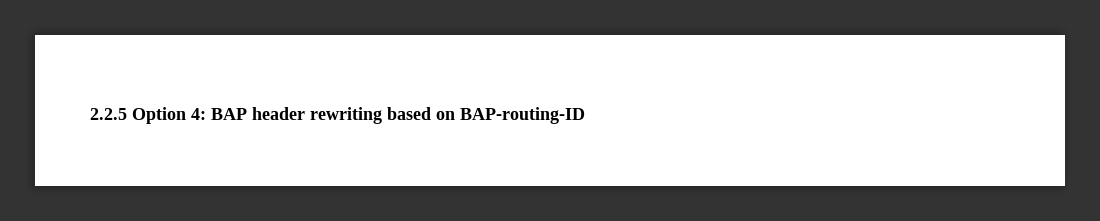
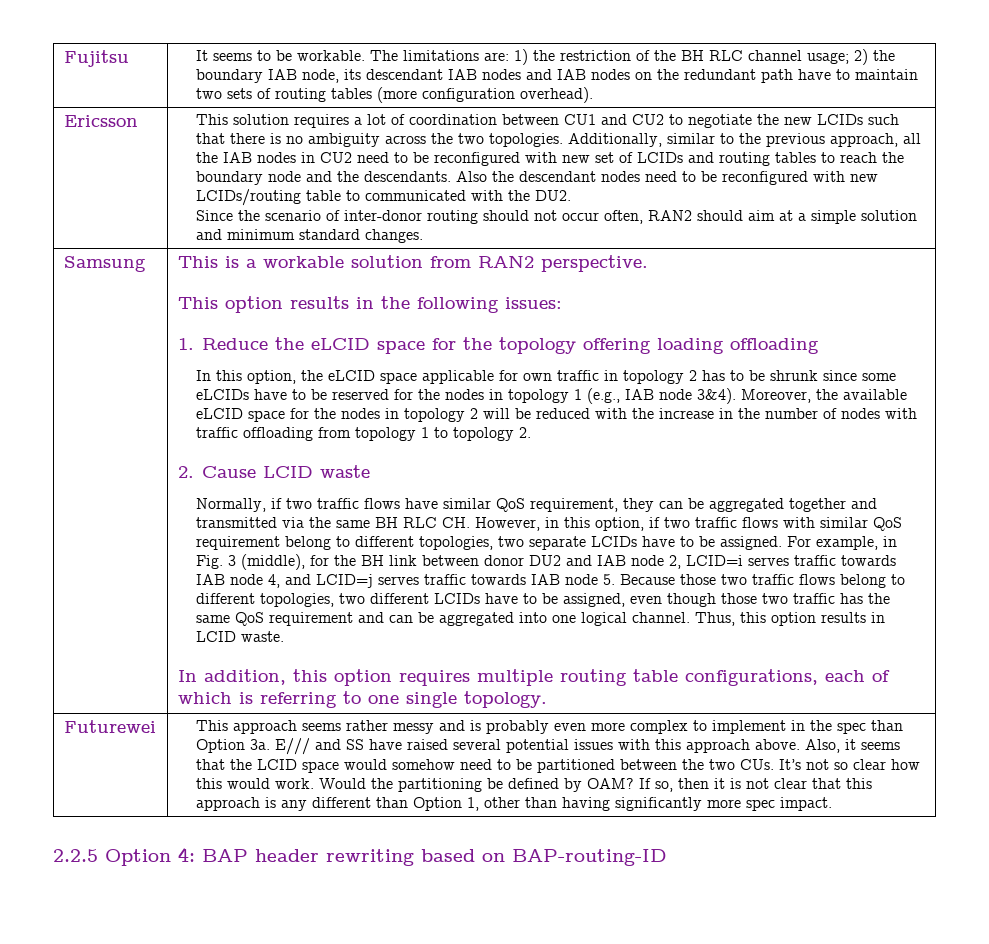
(90, 114) none -> [63,50,129,67] [196,49,896,65] [196,69,919,83] [196,87,594,103] [63,115,138,127] [196,114,900,128] [196,133,922,147] [196,152,905,166] [196,171,879,185] [196,189,572,206] [196,210,918,224] [196,229,424,243] [63,256,146,272] [177,255,648,272] [177,296,562,313] [177,337,819,354] [196,370,897,384] [196,388,908,404] [196,408,918,422] [196,427,532,441] [177,465,370,478] [196,498,878,512] [196,517,903,531] [196,536,898,550] [196,554,897,570] [196,574,906,588] [196,593,891,607] [196,612,886,626] [196,631,285,642] [177,669,890,686] [177,691,547,708] [63,720,156,733] [196,720,904,734] [196,738,901,755] [196,759,921,773] [196,778,873,792] [196,797,833,811] Fujitsu | It seems to be workable. The limitations are: 1) the restriction of the BH RLC channel usage; 2) the boundary IAB node, its descendant IAB nodes and IAB nodes on the redundant path have to maintain two sets of routing tables (more configuration overhead). // Ericsson | This solution requires a lot of coordination between CU1 and CU2 to negotiate the new LCIDs such that there is no ambiguity across the two topologies. Additionally, similar to the previous approach, all the IAB nodes in CU2 need to be reconfigured with new set of LCIDs and routing tables to reach the boundary node and the descendants. Also the descendant nodes need to be reconfigured with new LCIDs/routing table to communicated with the DU2. // Since the scenario of inter-donor routing should not occur often, RAN2 should aim at a simple solution and minimum standard changes. // Samsung | This is a workable solution from RAN2 perspective. // This option results in the following issues: // 1. Reduce the eLCID space for the topology offering loading offloading // In this option, the eLCID space applicable for own traffic in topology 2 has to be shrunk since some eLCIDs have to be reserved for the nodes in topology 1 (e.g., IAB node 3&4). Moreover, the available eLCID space for the nodes in topology 2 will be reduced with the increase in the number of nodes with traffic offloading from topology 1 to topology 2. // 2. Cause LCID waste // Normally, if two traffic flows have similar QoS requirement, they can be aggregated together and transmitted via the same BH RLC CH. However, in this option, if two traffic flows with similar QoS requirement belong to different topologies, two separate LCIDs have to be assigned. For example, in Fig. 3 (middle), for the BH link between donor DU2 and IAB node 2, LCID=i serves traffic towards IAB node 4, and LCID=j serves traffic towards IAB node 5. Because those two traffic flows belong to different topologies, two different LCIDs have to be assigned, even though those two traffic has the same QoS requirement and can be aggregated into one logical channel. Thus, this option results in LCID waste. // In addition, this option requires multiple routing table configurations, each of which is referring to one single topology. // Futurewei | This approach seems rather messy and is probably even more complex to implement in the spec than Option 3a. E/// and SS have raised several potential issues with this approach above. Also, it seems that the LCID space would somehow need to be partitioned between the two CUs. It’s not so clear how this would work. Would the partitioning be defined by OAM? If so, then it is not clear that this approach is any different than Option 1, other than having significantly more spec impact. //

